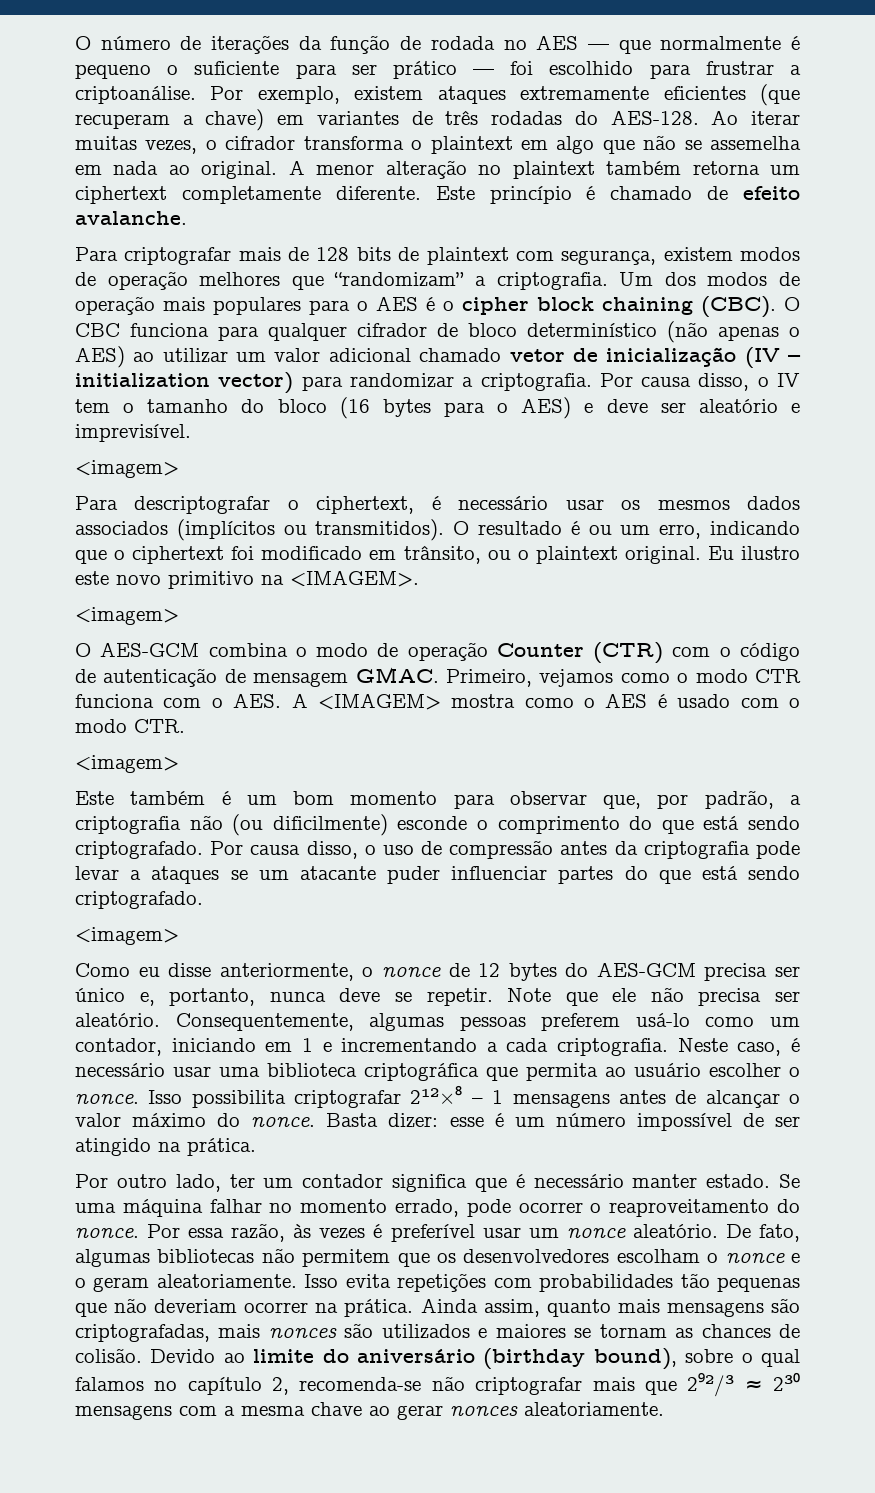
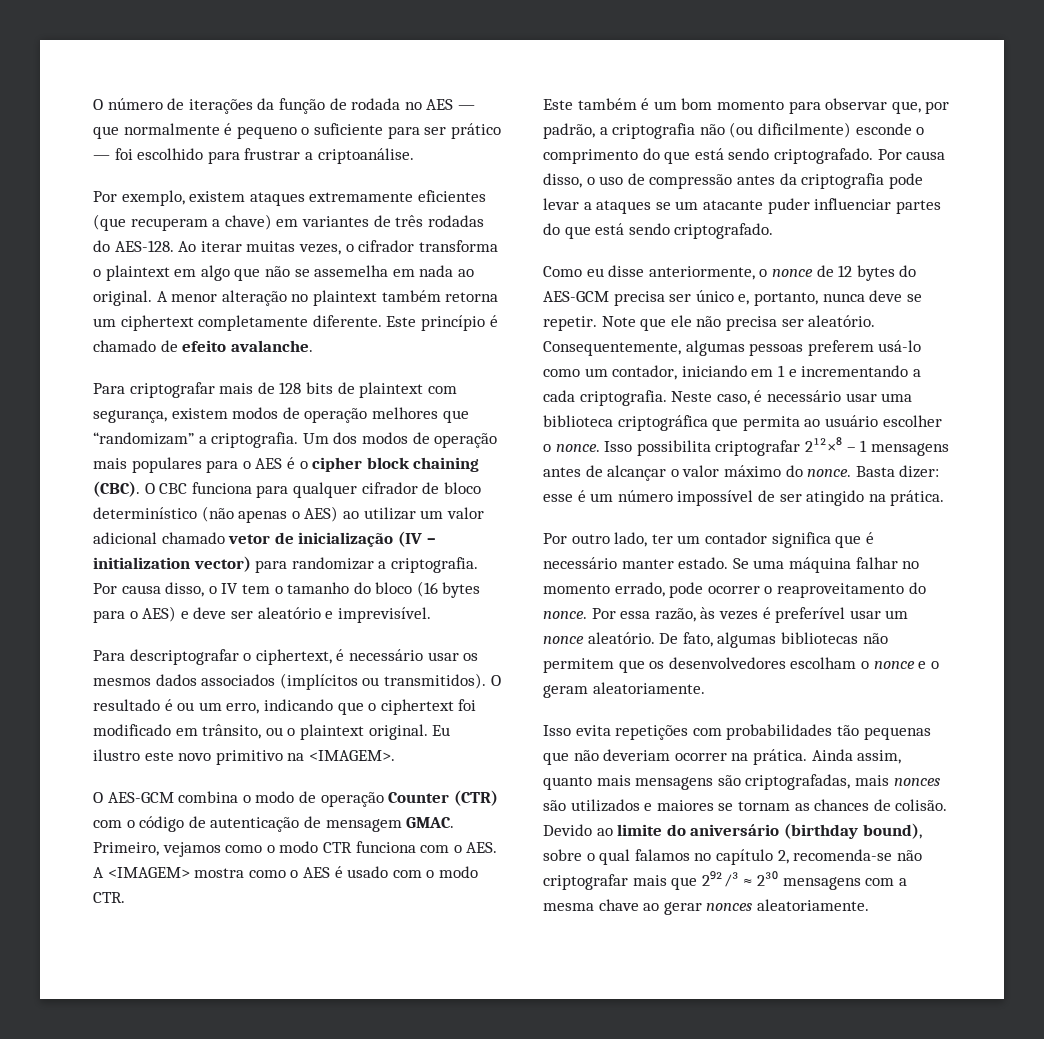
(196, 95) none -> (414, 156) //
[75,460,179,478] // <imagem> -> (431, 615) none
[75,607,179,625] // <imagem> -> (395, 755) none
[75,755,179,773] // <imagem> -> (125, 897) none
[75,927,179,945] // <imagem> -> (774, 231) none
(297, 1281) none -> (705, 688) //

